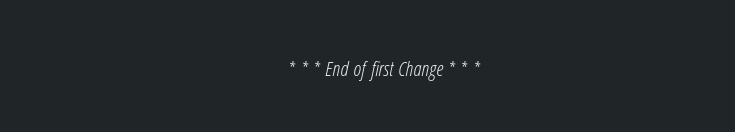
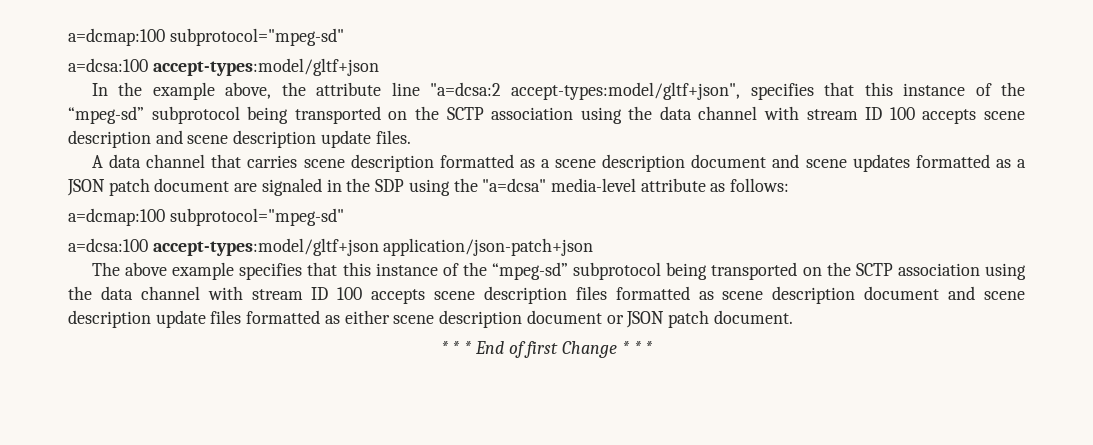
(288, 68) none -> [68,28,344,46] [68,58,379,76] [91,82,1025,100] [68,106,1026,124] [68,130,411,148] [91,154,1027,172] [67,178,790,196] [68,208,344,226] [68,238,594,256] [91,262,1026,280] [68,286,1025,304] [68,310,793,328] a=dcmap:100 subprotocol="mpeg-sd" // a=dcsa:100 accept-types:model/gltf+json // In the example above, the attribute line "a=dcsa:2 accept-types:model/gltf+json", specifies that this instance of the “mpeg-sd” subprotocol being transported on the SCTP association using the data channel with stream ID 100 accepts scene description and scene description update files. // A data channel that carries scene description formatted as a scene description document and scene updates formatted as a JSON patch document are signaled in the SDP using the "a=dcsa" media-level attribute as follows: // a=dcmap:100 subprotocol="mpeg-sd" // a=dcsa:100 accept-types:model/gltf+json application/json-patch+json // The above example specifies that this instance of the “mpeg-sd” subprotocol being transported on the SCTP association using the data channel with stream ID 100 accepts scene description files formatted as scene description document and scene description update files formatted as either scene description document or JSON patch document. //

